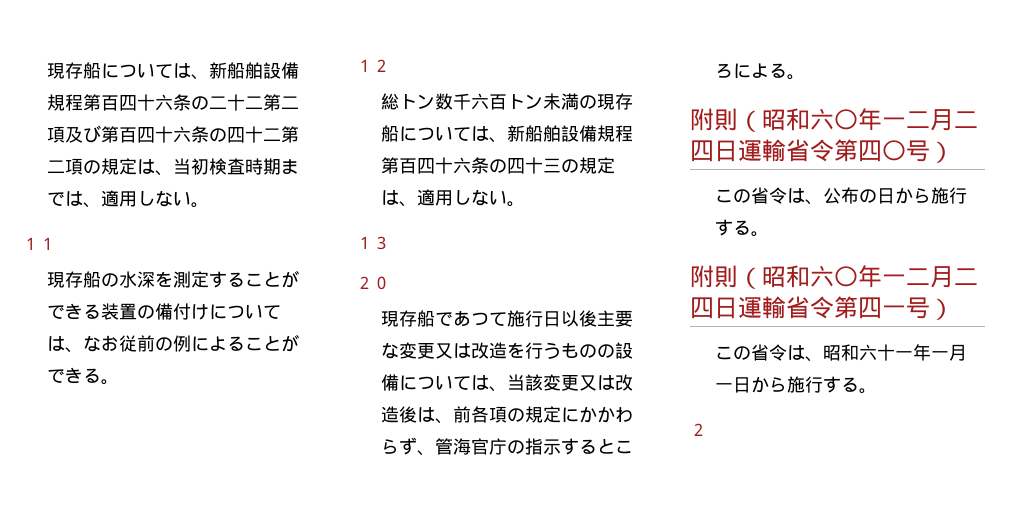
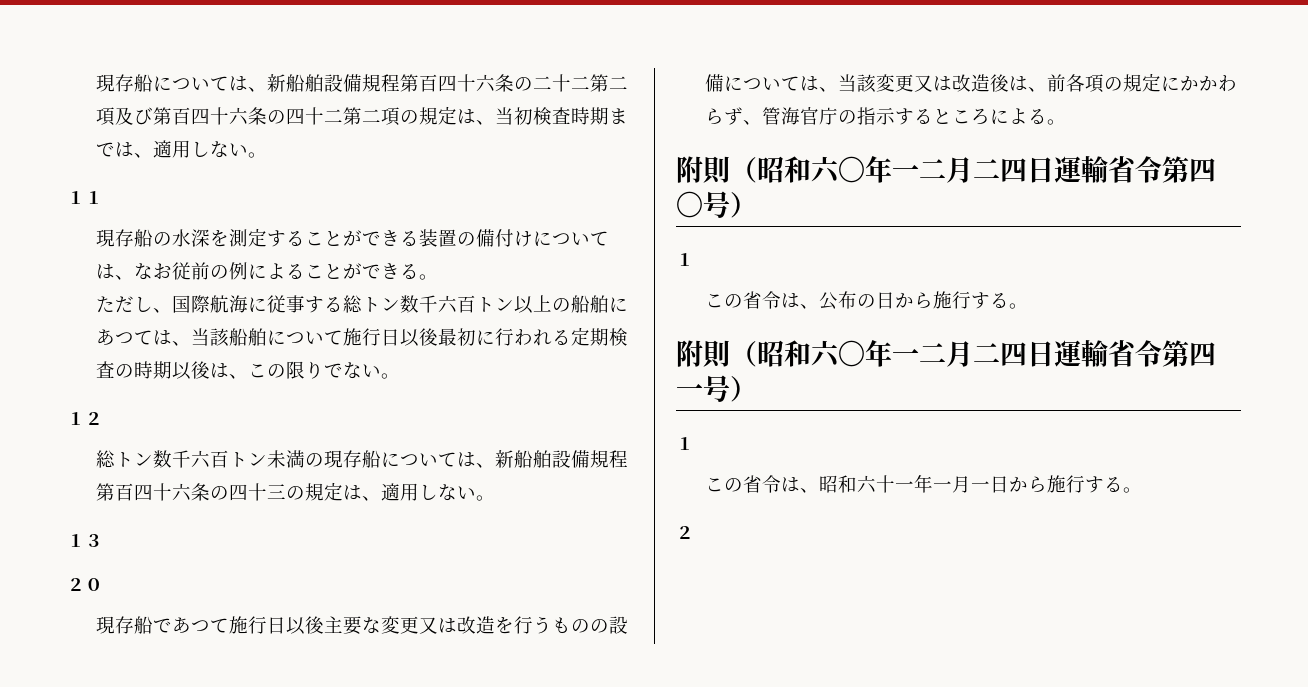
(120, 382) none -> [95,295,628,314] [95,327,628,347] [95,361,400,380] // ただし、国際航海に従事する総トン数千六百トン以上の船舶にあつては、当該船舶について施行日以後最初に行われる定期検査の時期以後は、この限りでない。
(954, 152) none -> [676,253,694,266] // １
(954, 309) none -> [676,437,694,450] // １

